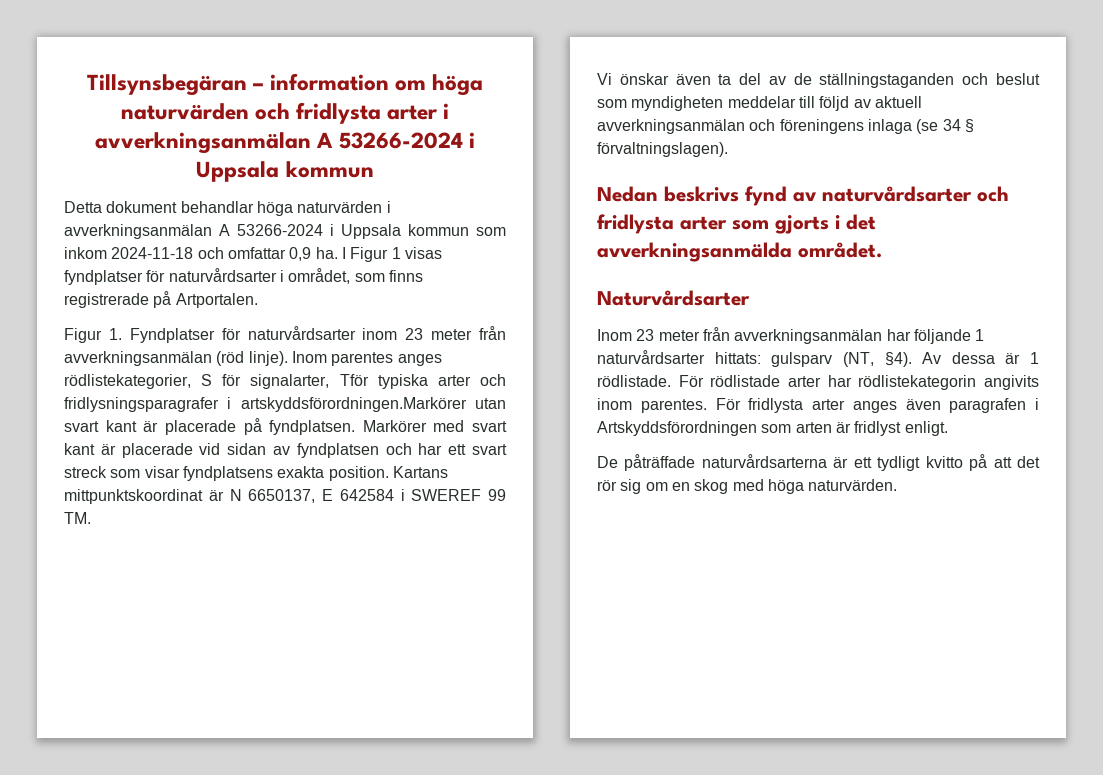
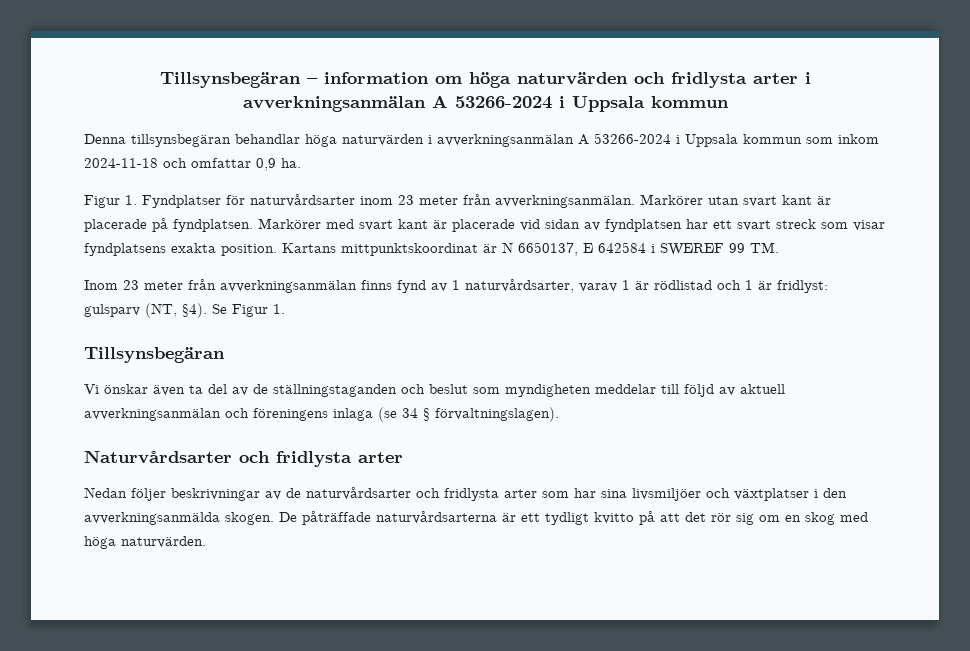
[64,201,178,213] Detta dokument -> [84,134,231,147] Denna tillsynsbegäran
[341,247,442,262] [64,268,423,285] [64,291,258,308] I Figur 1 visas fyndplatser för naturvårdsarter i området, som finns registrerade på Artportalen. -> (301, 163) none
[64,351,442,366] [64,374,507,389] [64,397,467,412] avverkningsanmälan (röd linje). Inom parentes anges rödlistekategorier, S för signalarter, Tför typiska arter och fridlysningsparagrafer i artskyddsförordningen.Markörer -> [495,194,703,208] avverkningsanmälan. Markörer
[385,443,412,455] och -> (682, 225) none
(91, 518) none -> [84,279,828,293] [84,303,285,318] [84,347,225,363] // Inom 23 meter från avverkningsanmälan finns fynd av 1 naturvårdsarter, varav 1 är rödlistad och 1 är fridlyst: gulsparv (NT, §4). Se Figur 1. // Tillsynsbegäran
[597,186,817,206] Nedan beskrivs fynd av -> [84,450,403,467] [84,487,301,501] Naturvårdsarter och fridlysta arter // Nedan följer beskrivningar av de
[775,214,876,234] [597,242,882,262] [597,290,750,306] [597,327,985,344] [597,350,1039,367] [597,375,1039,390] [597,398,1039,413] [597,421,948,436] gjorts i det avverkningsanmälda området. // Naturvårdsarter // Inom 23 meter från avverkningsanmälan har följande 1 naturvårdsarter hittats: gulsparv (NT, §4). Av dessa är 1 rödlistade. För rödlistade arter har rödlistekategorin angivits inom parentes. För fridlysta arter anges även paragrafen i Artskyddsförordningen som arten är fridlyst enligt. // -> [574,488,847,501] [84,512,274,525] har sina livsmiljöer och växtplatser i den avverkningsanmälda skogen.

